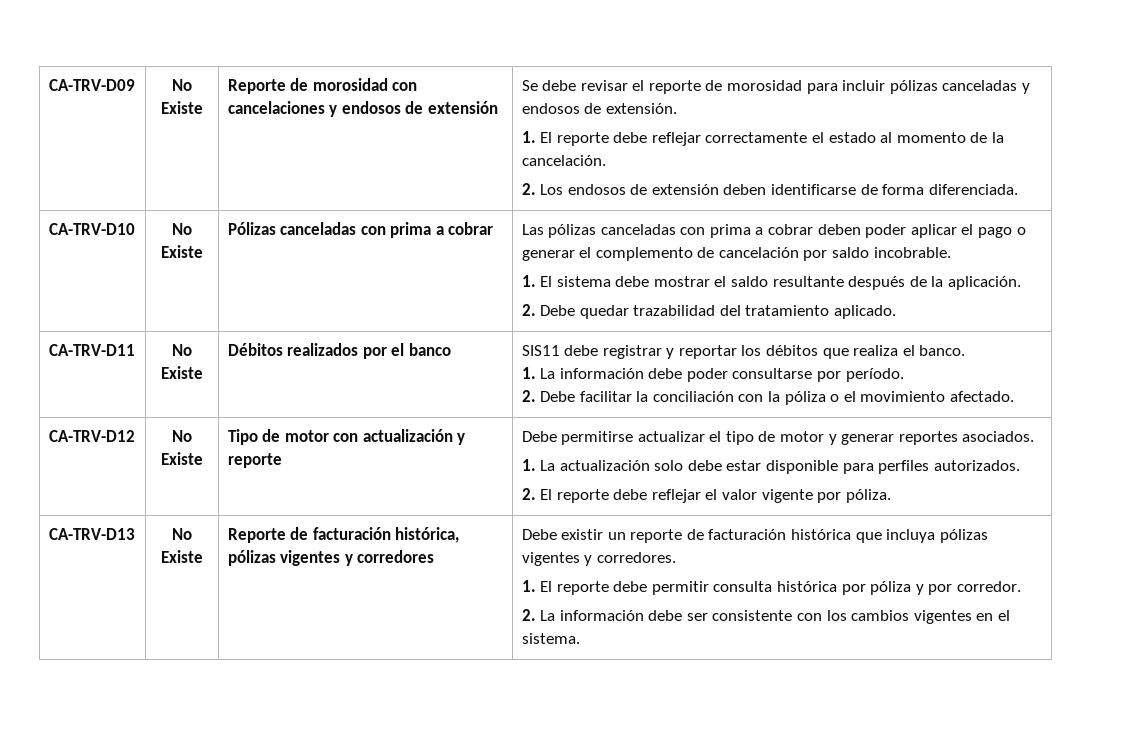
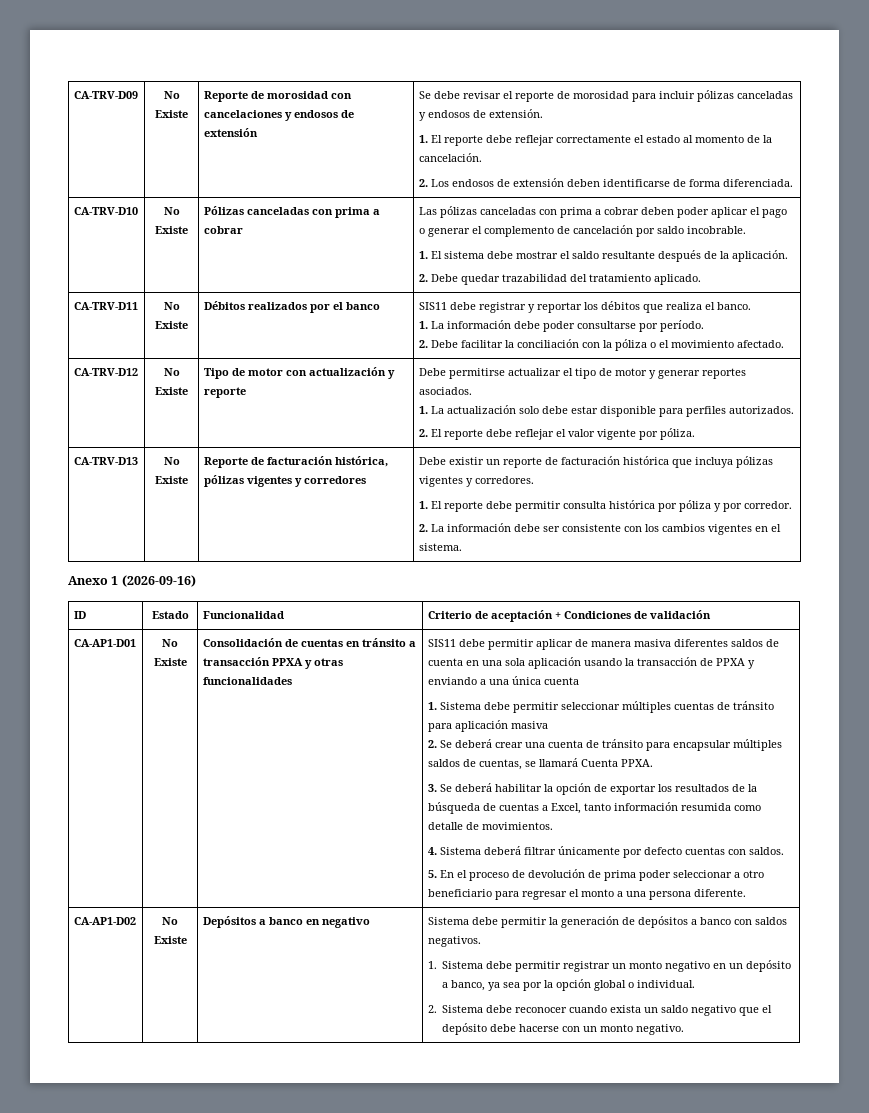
(580, 638) none -> [68,575,196,587] [73,611,86,619] [151,611,189,619] [202,611,284,619] [427,610,711,622] [73,639,136,647] [162,639,178,647] [153,658,187,666] [202,638,416,647] [202,657,343,669] [202,677,292,685] [427,639,779,650] [427,657,755,669] [427,676,579,685] [427,701,774,713] [427,720,548,732] [427,739,782,751] [427,758,653,770] [427,783,757,795] [427,802,761,814] [427,822,553,830] [427,846,784,858] [427,869,764,881] [427,889,746,900] [73,917,136,925] [162,917,178,925] [153,936,187,944] [202,916,370,928] [427,916,787,928] [427,936,481,947] [427,960,792,972] [442,979,696,991] [427,1005,773,1016] [442,1023,685,1035] // Anexo 1 (2026-09-16) // ID | Estado | Funcionalidad | Criterio de aceptación + Condiciones de validación // CA-AP1-D01 | No Existe | Consolidación de cuentas en tránsito a transacción PPXA y otras funcionalidades | SIS11 debe permitir aplicar de manera masiva diferentes saldos de cuenta en una sola aplicación usando la transacción de PPXA y enviando a una única cuenta // 1. Sistema debe permitir seleccionar múltiples cuentas de tránsito para aplicación masiva // 2. Se deberá crear una cuenta de tránsito para encapsular múltiples saldos de cuentas, se llamará Cuenta PPXA. // 3. Se deberá habilitar la opción de exportar los resultados de la búsqueda de cuentas a Excel, tanto información resumida como detalle de movimientos. // 4. Sistema deberá filtrar únicamente por defecto cuentas con saldos. // 5. En el proceso de devolución de prima poder seleccionar a otro beneficiario para regresar el monto a una persona diferente. // CA-AP1-D02 | No Existe | Depósitos a banco en negativo | Sistema debe permitir la generación de depósitos a banco con saldos negativos. // 1. Sistema debe permitir registrar un monto negativo en un depósito a banco, ya sea por la opción global o individual. // 2. Sistema debe reconocer cuando exista un saldo negativo que el depósito debe hacerse con un monto negativo.

